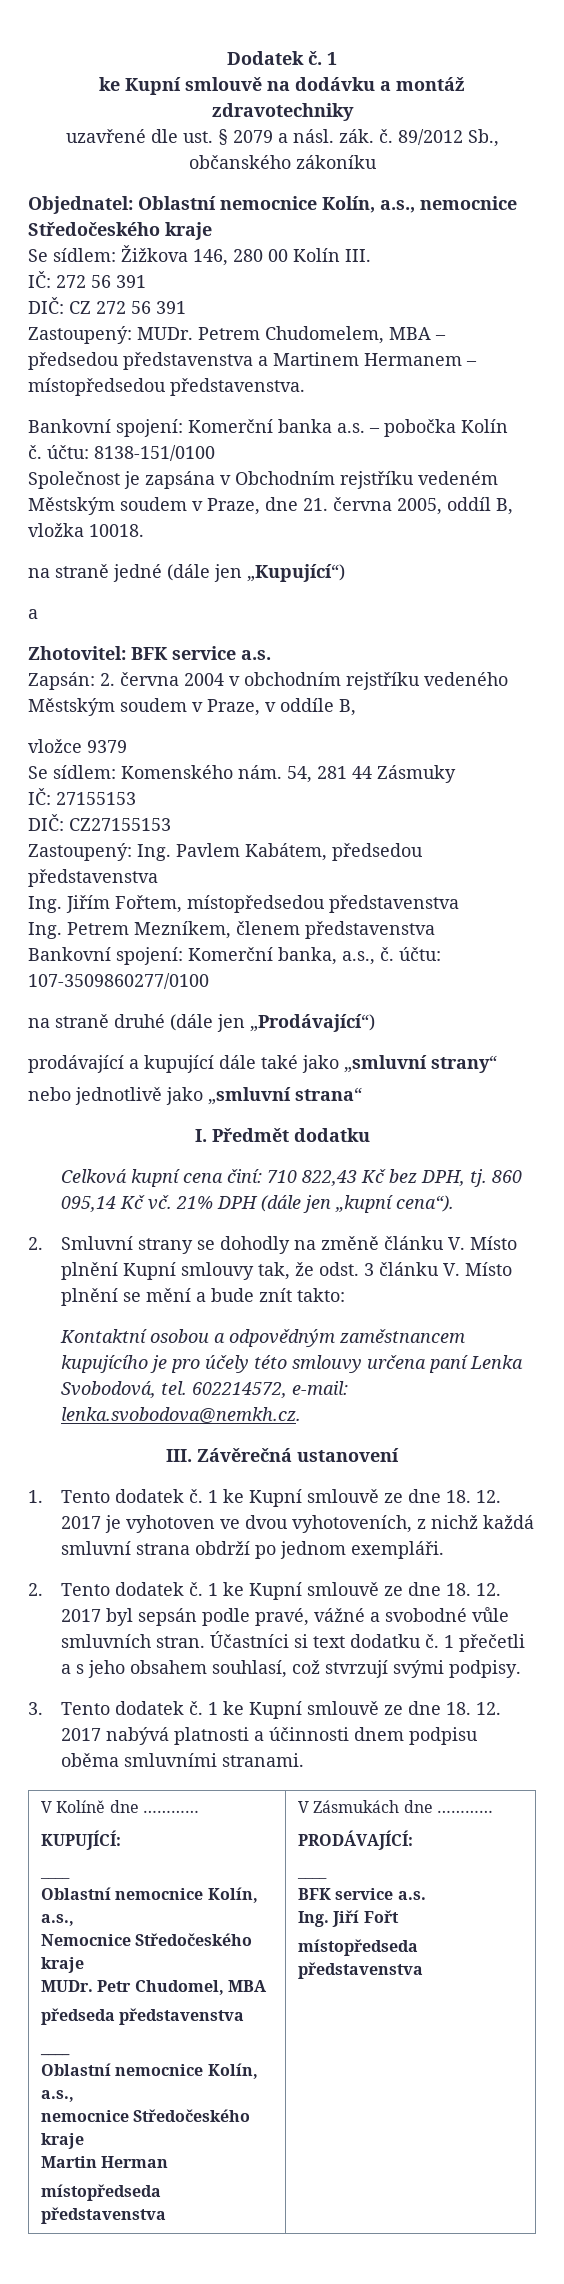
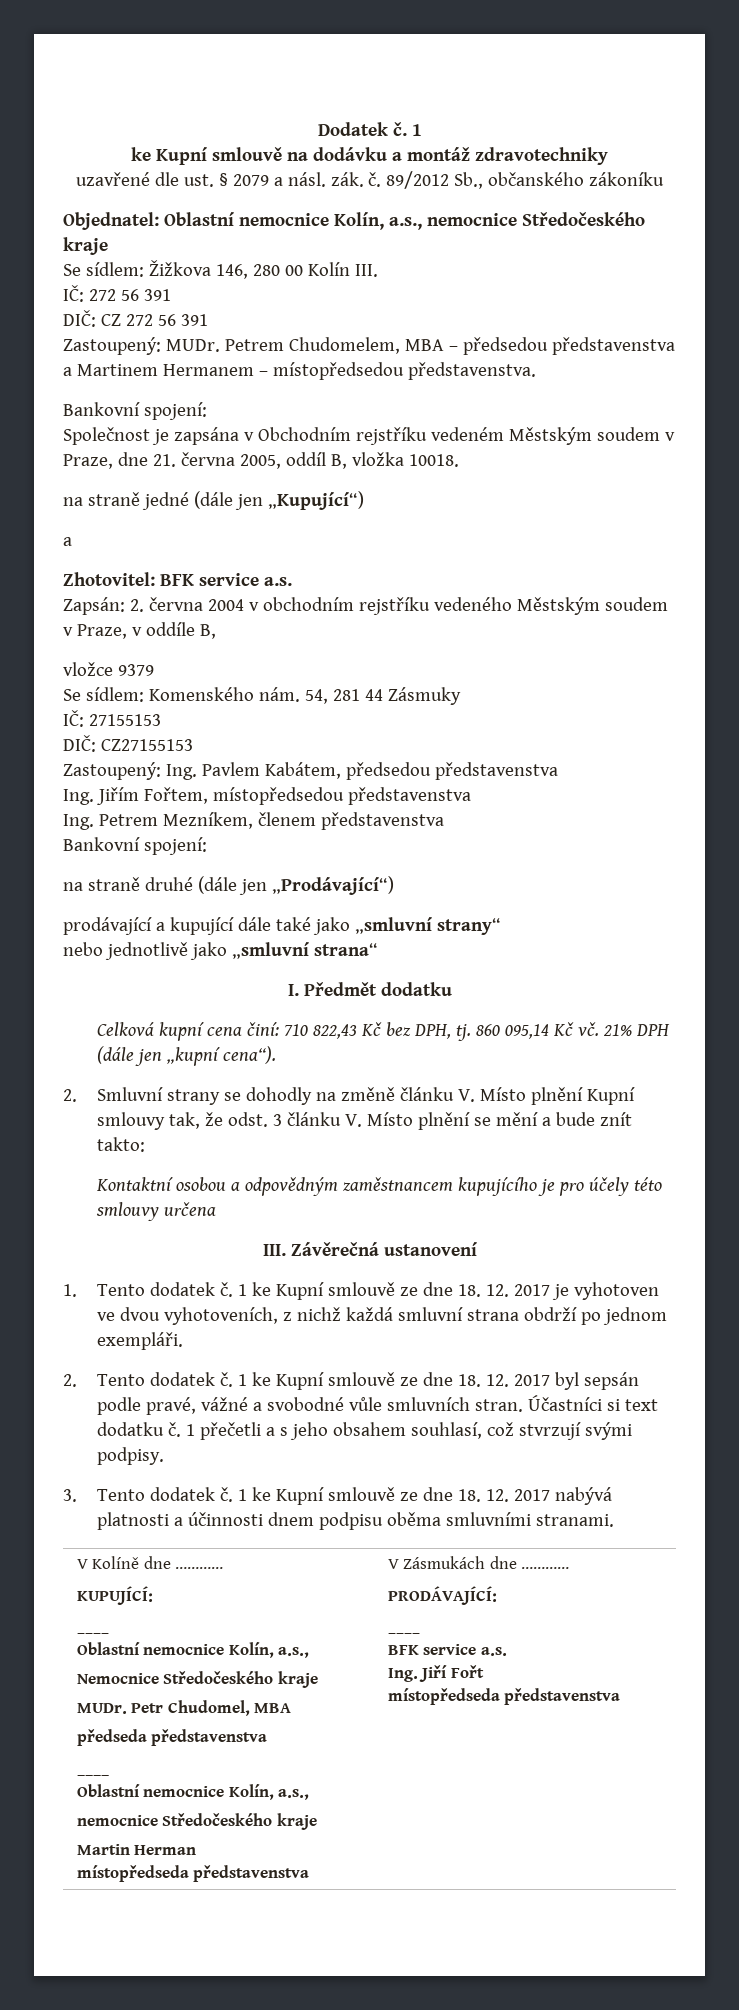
[188,419,508,437] [28,445,215,461] Komerční banka a.s. – pobočka Kolín // č. účtu: 8138-151/0100 -> (207, 411) none
[188,947,441,965] [28,973,209,989] Komerční banka, a.s., č. účtu: 107-3509860277/0100 -> (207, 846) none
[429,1355,524,1373] [61,1381,349,1398] [61,1407,302,1423] paní Lenka Svobodová, tel. 602214572, e-mail: lenka.svobodova@nemkh.cz. -> (216, 1209) none

